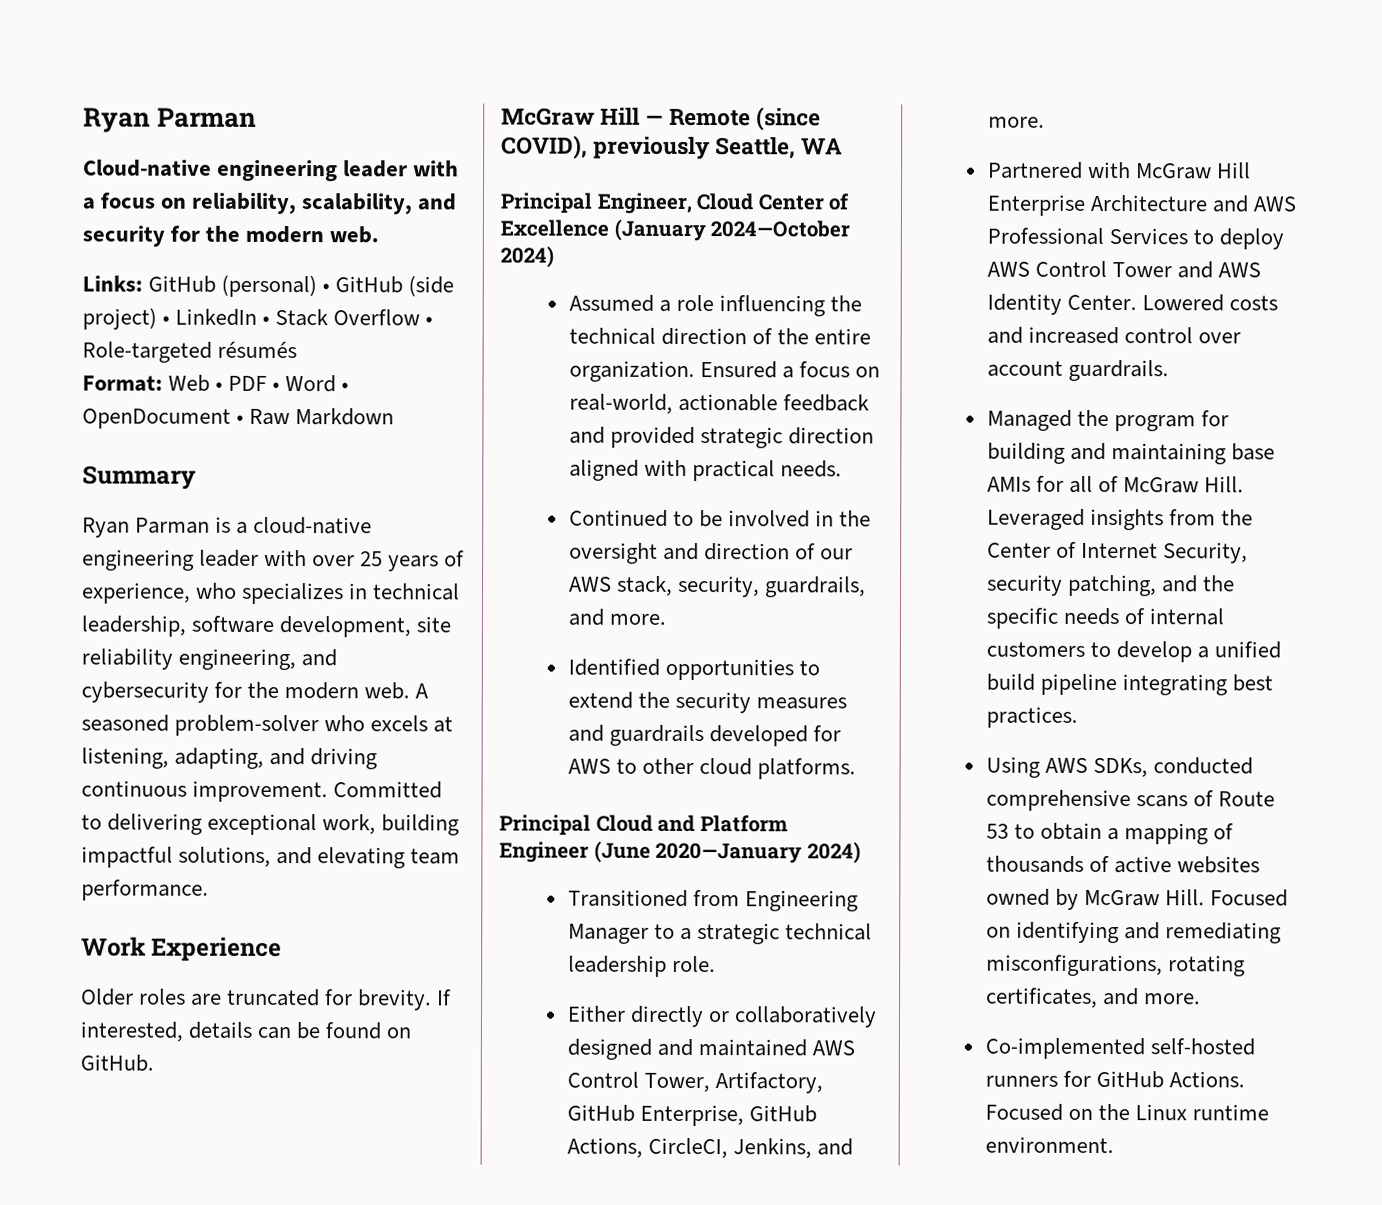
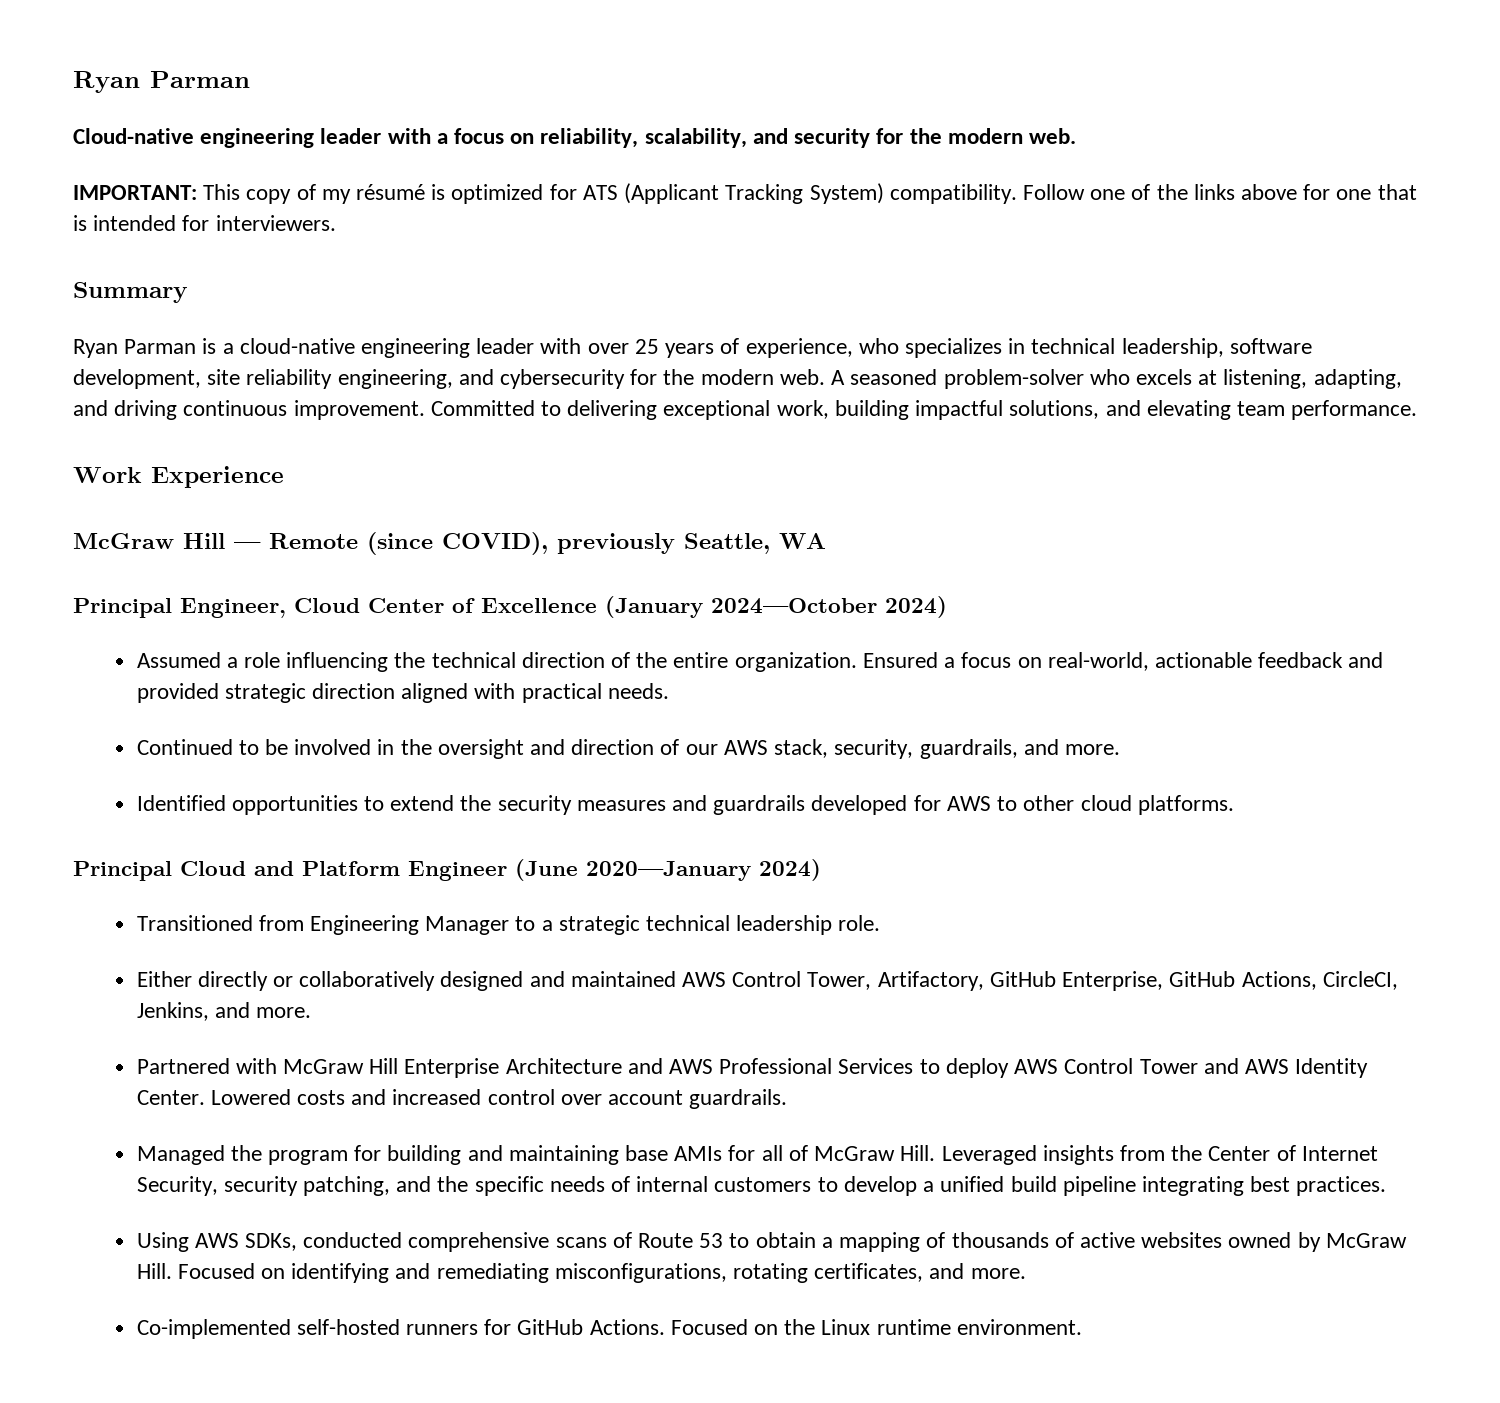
[82,274,455,298] [82,307,434,330] [82,340,298,363] [82,374,350,393] [82,408,395,429] Links: GitHub (personal) • GitHub (side project) • LinkedIn • Stack Overflow • Role-targeted résumés // Format: Web • PDF • Word • OpenDocument • Raw Markdown -> [73,183,1417,204] [73,215,336,231] IMPORTANT: This copy of my résumé is optimized for ATS (Applicant Tracking System) compatibility. Follow one of the links above for one that is intended for interviewers.
[81,988,453,1011] [80,1021,412,1042] [80,1054,154,1072] // Older roles are truncated for brevity. If interested, details can be found on GitHub. -> (284, 477) none

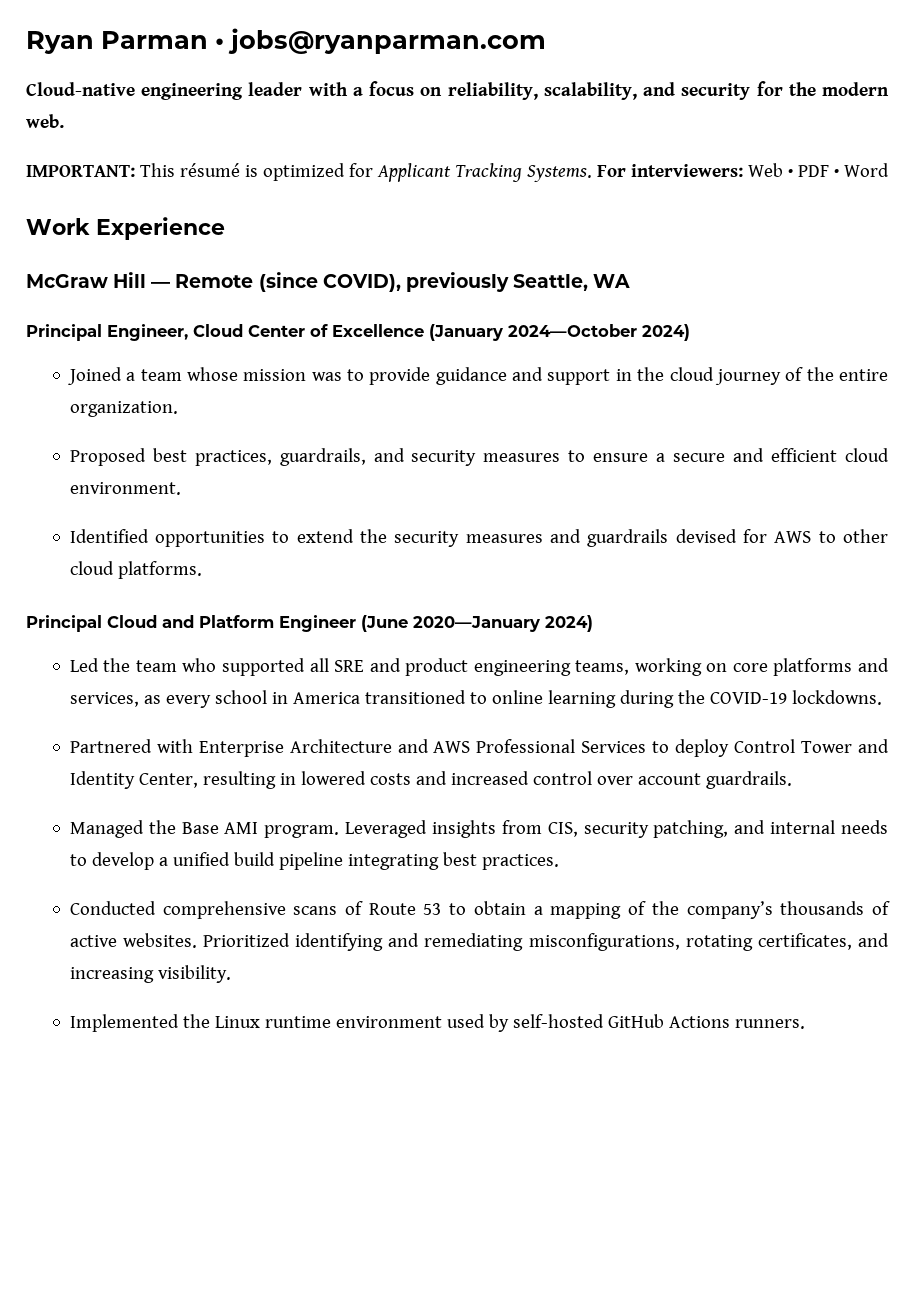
[73,71,250,93] Ryan Parman -> [26,28,546,54] Ryan Parman • jobs@ryanparman.com
[246,184,351,204] copy of my -> (175, 170) none
[582,183,1417,204] [73,215,336,231] [73,282,188,303] [73,338,1312,358] [73,369,1402,389] [73,400,1418,420] ATS (Applicant Tracking System) compatibility. Follow one of the links above for one that is intended for interviewers. // Summary // Ryan Parman is a cloud-native engineering leader with over 25 years of experience, who specializes in technical leadership, software development, site reliability engineering, and cybersecurity for the modern web. A seasoned problem-solver who excels at listening, adapting, and driving continuous improvement. Committed to delivering exceptional work, building impactful solutions, and elevating team performance. -> [376,163,889,182] Applicant Tracking Systems. For interviewers: Web • PDF • Word
[136,652,1384,672] [136,683,669,703] [136,739,1120,759] Assumed a role influencing the technical direction of the entire organization. Ensured a focus on real-world, actionable feedback and provided strategic direction aligned with practical needs. // Continued to be involved in the oversight and direction of our AWS stack, security, guardrails, and more. -> [67,367,888,385] [69,401,178,417] [69,448,889,466] [69,482,181,495] Joined a team whose mission was to provide guidance and support in the cloud journey of the entire organization. // Proposed best practices, guardrails, and security measures to ensure a secure and efficient cloud environment.
[811,795,908,815] developed -> [675,529,737,543] devised
[136,915,881,935] [136,971,1398,991] [136,1002,311,1021] Transitioned from Engineering Manager to a strategic technical leadership role. // Either directly or collaboratively designed and maintained AWS Control Tower, Artifactory, GitHub Enterprise, GitHub Actions, CircleCI, Jenkins, and more. -> [69,658,889,676] [69,690,882,708] Led the team who supported all SRE and product engineering teams, working on core platforms and services, as every school in America transitioned to online learning during the COVID-19 lockdowns.
[282,1058,399,1074] McGraw Hill -> (193, 746) none
[1014,1059,1059,1074] AWS -> (730, 748) none
[1244,1058,1369,1078] [136,1089,291,1105] AWS Identity Center. Lowered -> [69,771,366,789] Identity Center, resulting in lowered
[267,1145,1378,1165] [136,1176,812,1196] program for building and maintaining base AMIs for all of McGraw Hill. Leveraged insights from the Center of Internet Security, security patching, and the specific needs of internal customers -> [181,820,888,838] Base AMI program. Leveraged insights from CIS, security patching, and internal needs
[136,1232,403,1252] Using AWS SDKs, conducted -> [69,901,156,915] Conducted
(946, 1240) none -> [651,901,773,919] the company’s
[1141,1232,1407,1252] [136,1263,285,1279] websites owned by McGraw Hill. Focused on -> [122,933,291,948] websites. Prioritized
[970,1268,1026,1279] [136,1319,1082,1339] more. // Co-implemented self-hosted runners for GitHub Actions. Focused on the Linux runtime environment. -> [69,965,231,983] [69,1014,805,1032] increasing visibility. // Implemented the Linux runtime environment used by self-hosted GitHub Actions runners.

